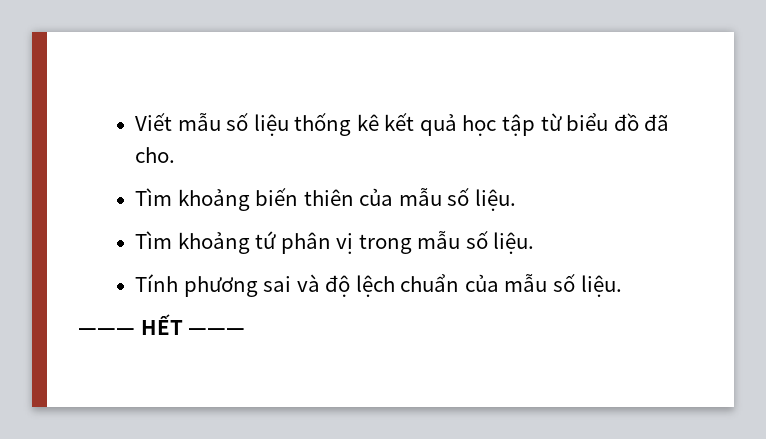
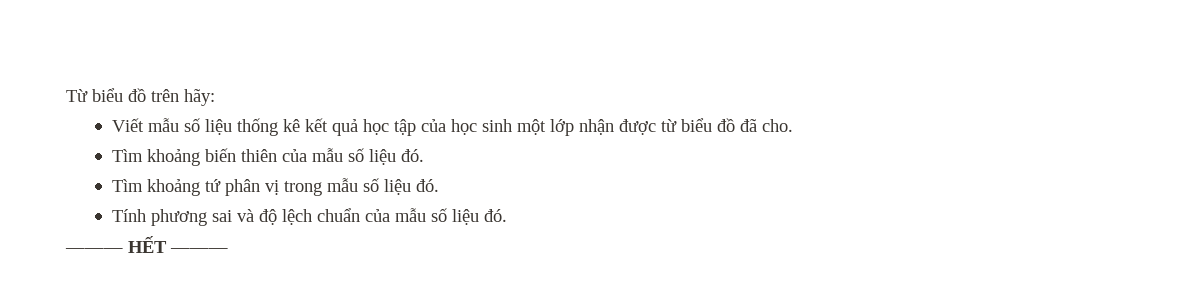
(135, 121) none -> [66,88,215,106] Từ biểu đồ trên hãy: //
(536, 125) none -> [420,119,656,136] của học sinh một lớp nhận được
[474,189,516,211] liệu. -> [368,149,424,165] liệu đó.
[493,232,535,254] liệu. -> [383,179,439,195] liệu đó.
[580,275,622,297] liệu. -> [451,209,507,225] liệu đó.

